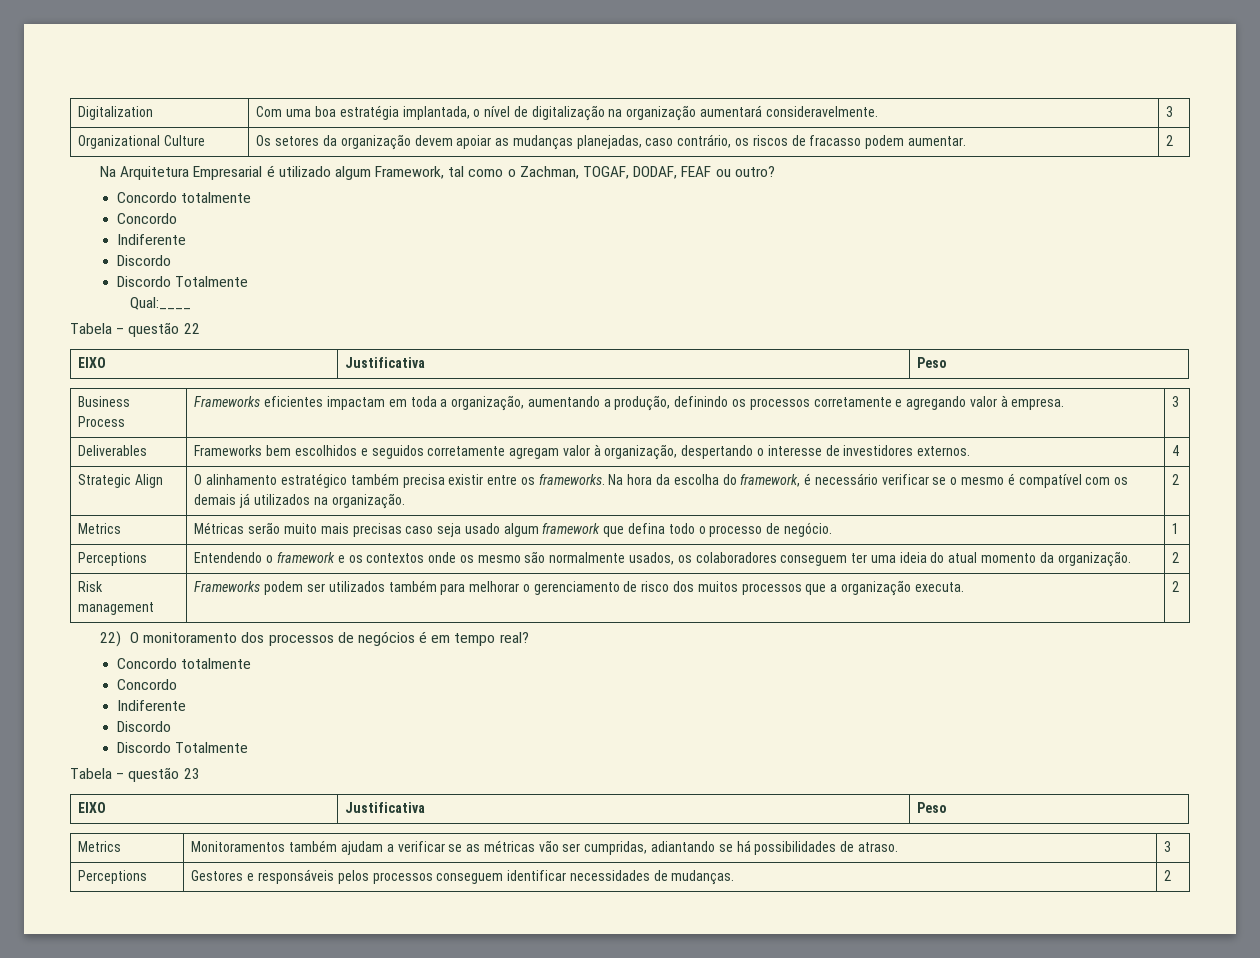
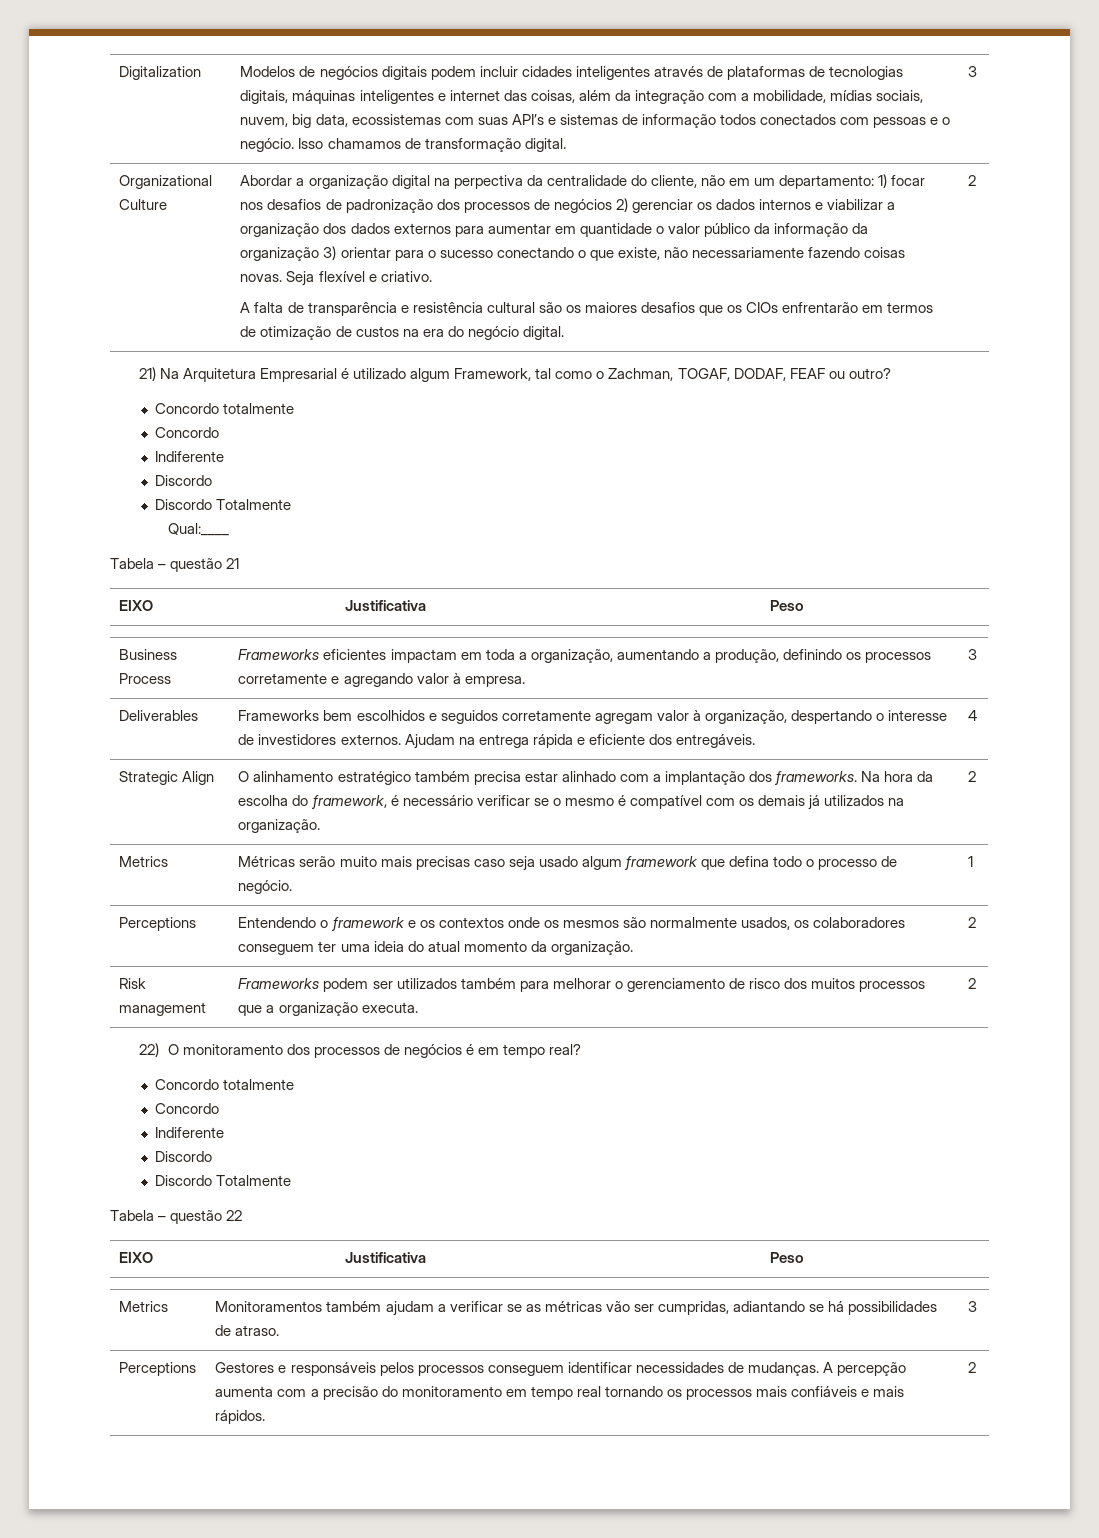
[256,105,878,121] [1166,106,1174,117] [78,135,206,149] [256,134,966,150] [1166,135,1174,146] Com uma boa estratégia implantada, o nível de digitalização na organização aumentará consideravelmente. | 3 // Organizational Culture | Os setores da organização devem apoiar as mudanças planejadas, caso contrário, os riscos de fracasso podem aumentar. | 2 // -> [240,66,904,80] [240,90,924,104] [240,114,951,128] [240,138,566,152] [968,66,978,77] [119,175,213,189] [119,199,168,210] [240,174,926,189] [240,198,896,213] [240,223,869,237] [240,246,906,261] [240,271,432,286] [240,302,934,316] [240,326,564,340] [968,175,977,186] [138,367,156,381] Modelos de negócios digitais podem incluir cidades inteligentes através de plataformas de tecnologias digitais, máquinas inteligentes e internet das coisas, além da integração com a mobilidade, mídias sociais, nuvem, big data, ecossistemas com suas API’s e sistemas de informação todos conectados com pessoas e o negócio. Isso chamamos de transformação digital. | 3 // Organizational Culture | Abordar a organização digital na perpectiva da centralidade do cliente, não em um departamento: 1) focar nos desafios de padronização dos processos de negócios 2) gerenciar os dados internos e viabilizar a organização dos dados externos para aumentar em quantidade o valor público da informação da organização 3) orientar para o sucesso conectando o que existe, não necessariamente fazendo coisas novas. Seja flexível e criativo. // A falta de transparência e resistência cultural são os maiores desafios que os CIOs enfrentarão em termos de otimização de custos na era do negócio digital. | 2 // 21)
[183,323,200,334] 22 -> [226,558,240,569] 21
(971, 451) none -> [404,734,755,749] Ajudam na entrega rápida e eficiente dos entregáveis.
[448,474,535,485] existir entre os -> [524,771,772,785] estar alinhado com a implantação dos
[477,555,521,563] mesmo -> [562,920,619,928] mesmos
[183,768,200,779] 23 -> [226,1210,243,1221] 22
(735, 877) none -> [822,1362,906,1376] [215,1386,905,1400] [215,1410,266,1424] A percepção aumenta com a precisão do monitoramento em tempo real tornando os processos mais confiáveis e mais rápidos.

